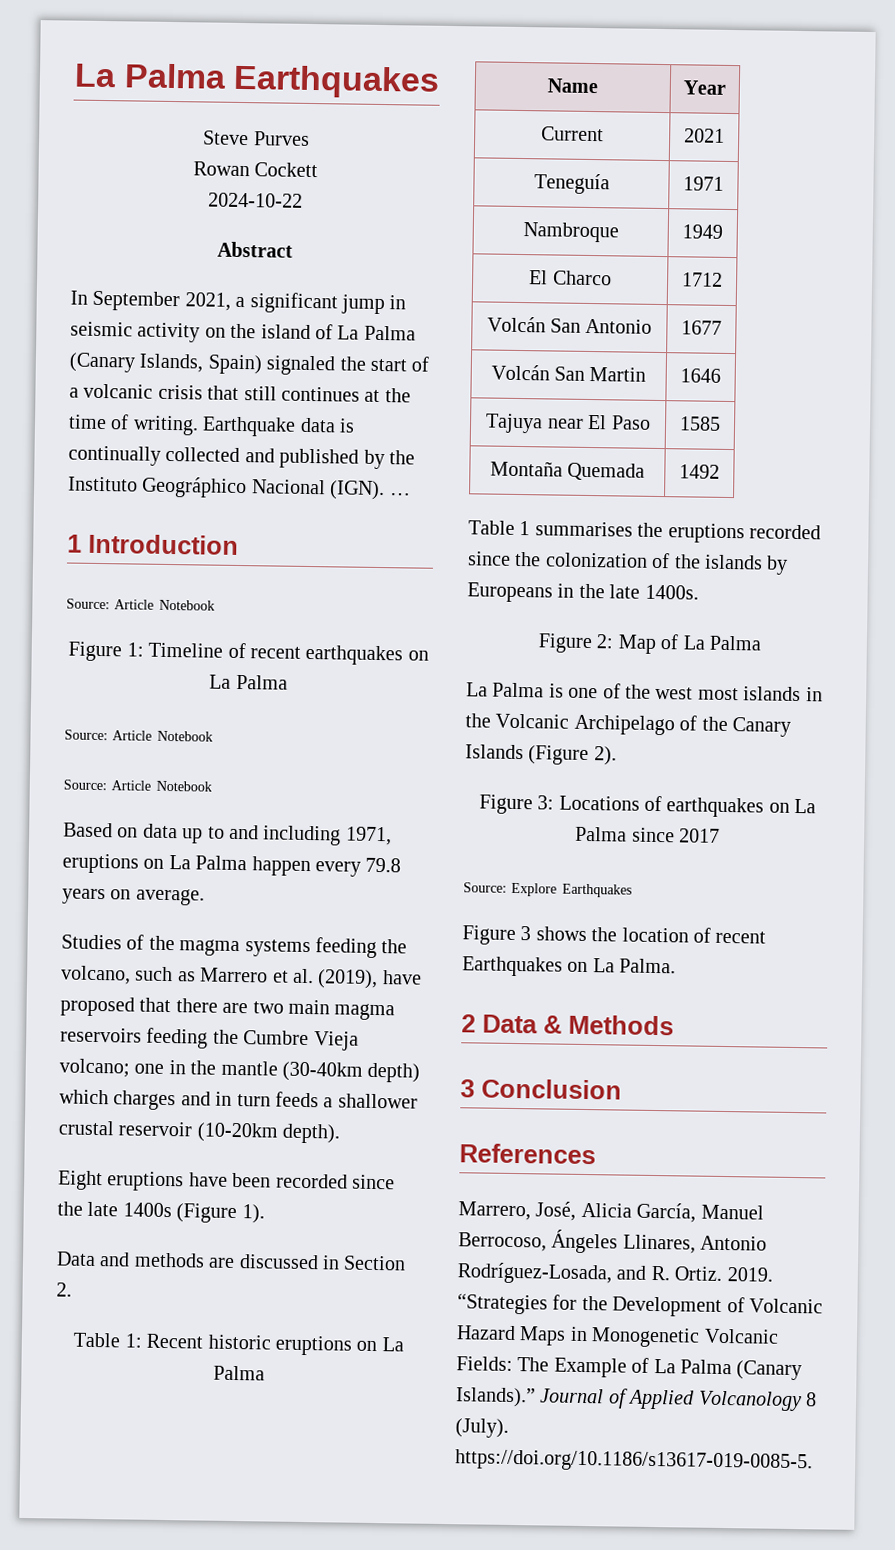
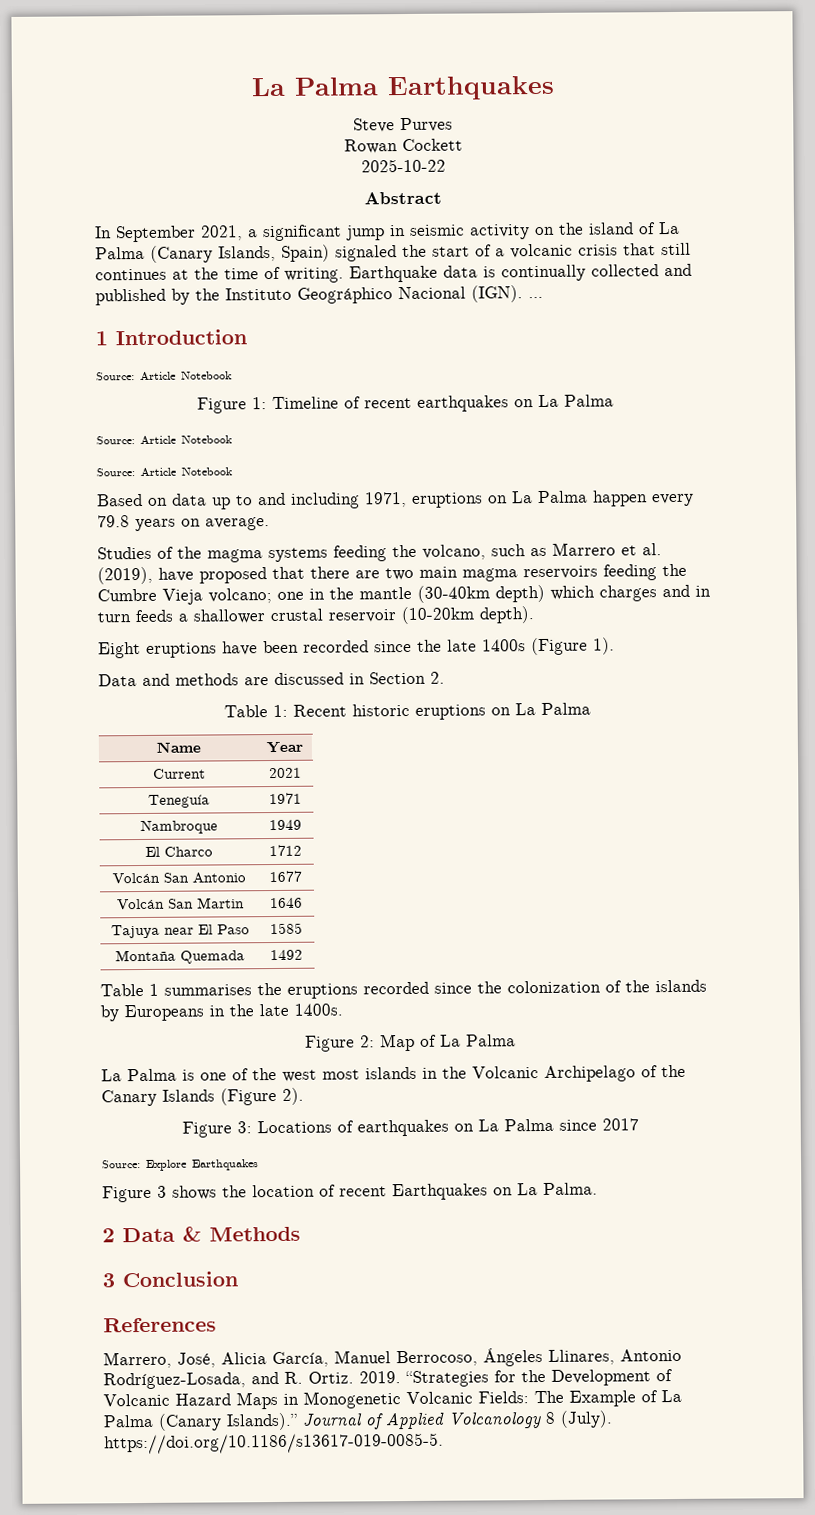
[208,192,303,208] 2024-10-22 -> [360,158,446,173] 2025-10-22

